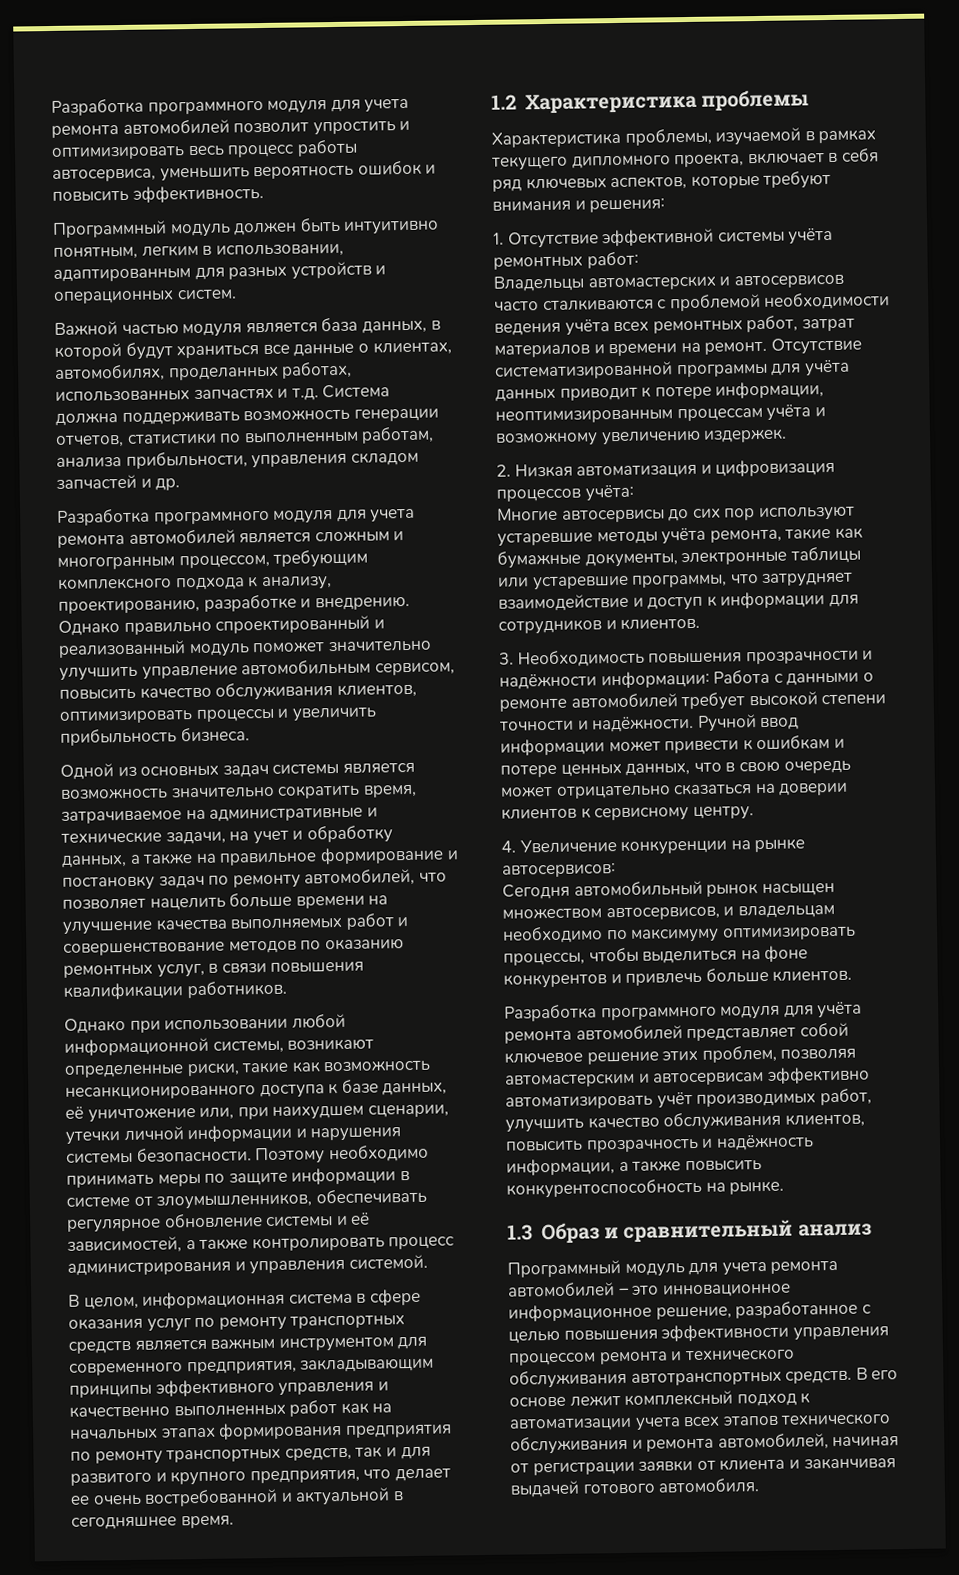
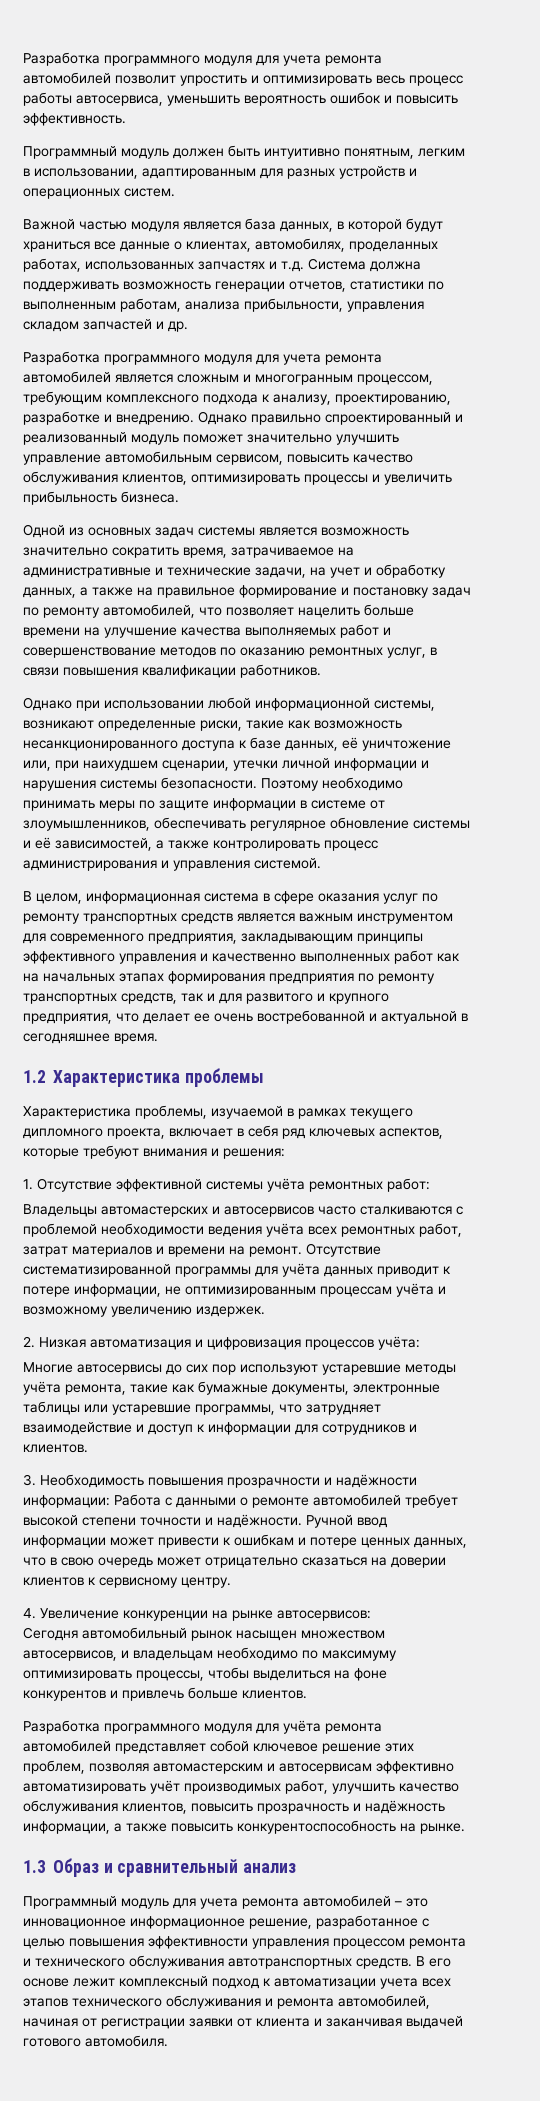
[495,409,673,424] неоптимизированным -> [165,1286,316,1297] не оптимизированным

